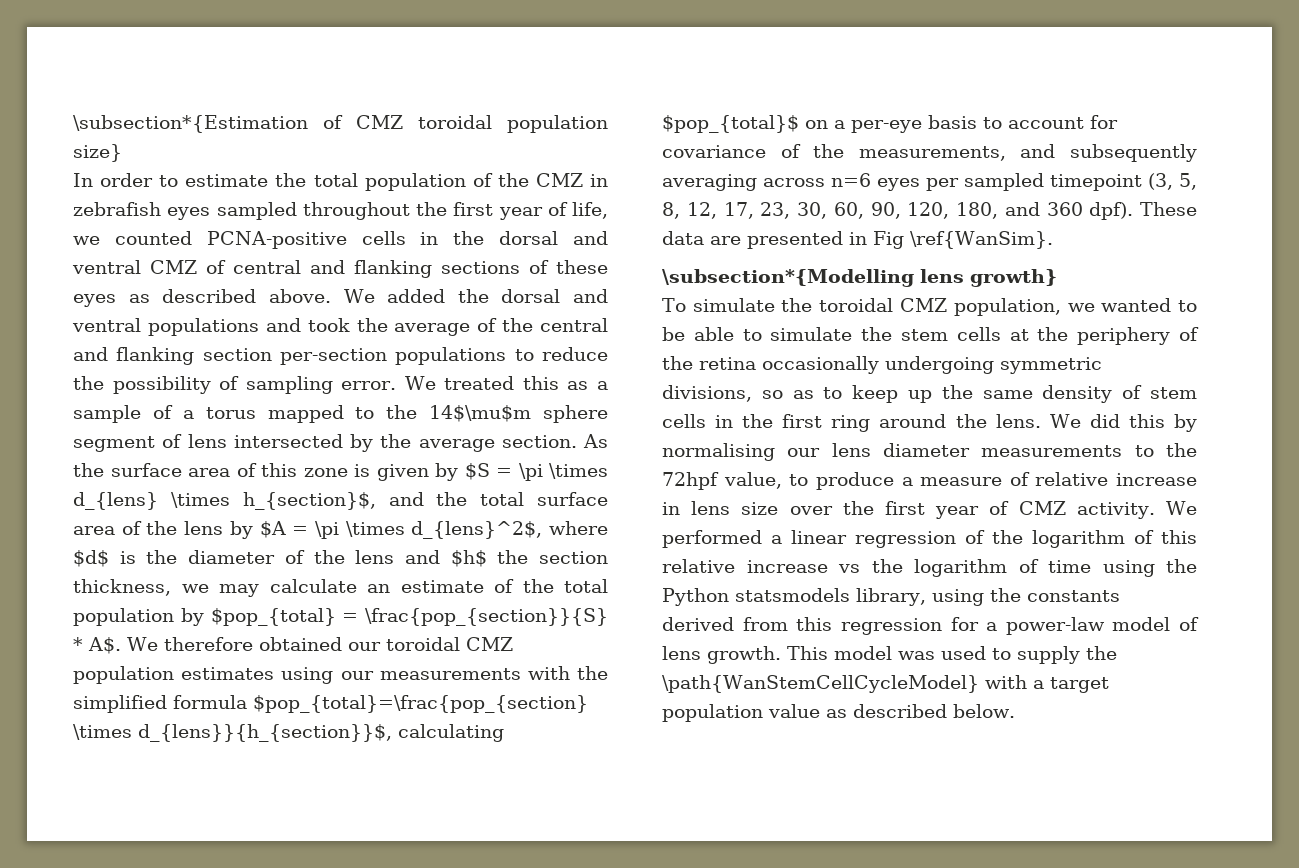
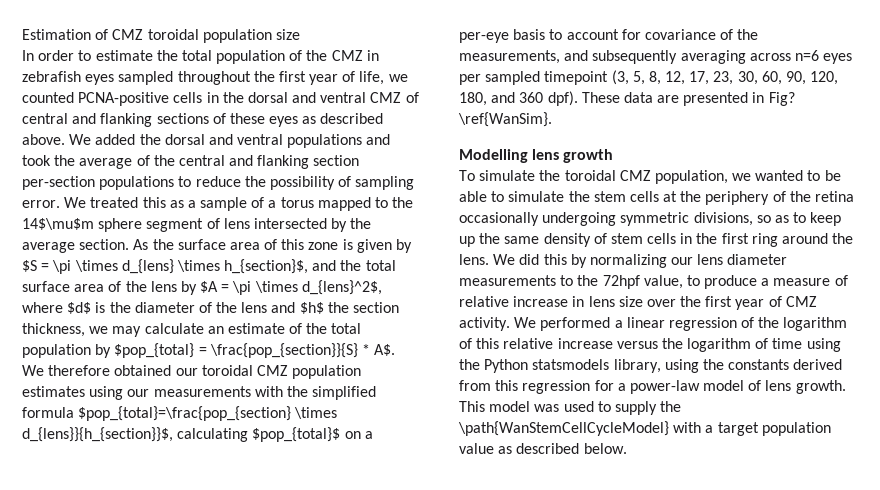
[73,115,308,133] \subsection*{Estimation -> [22,29,91,40] Estimation
[73,144,122,162] size} -> [275,29,300,40] size
[873,231,904,249] Fig -> [768,92,795,106] Fig?
[662,269,1057,287] \subsection*{Modelling lens growth} -> [459,149,614,163] Modelling lens growth
[662,443,775,461] normalising -> [589,254,667,268] normalizing
[838,564,860,573] vs -> [616,341,658,349] versus

